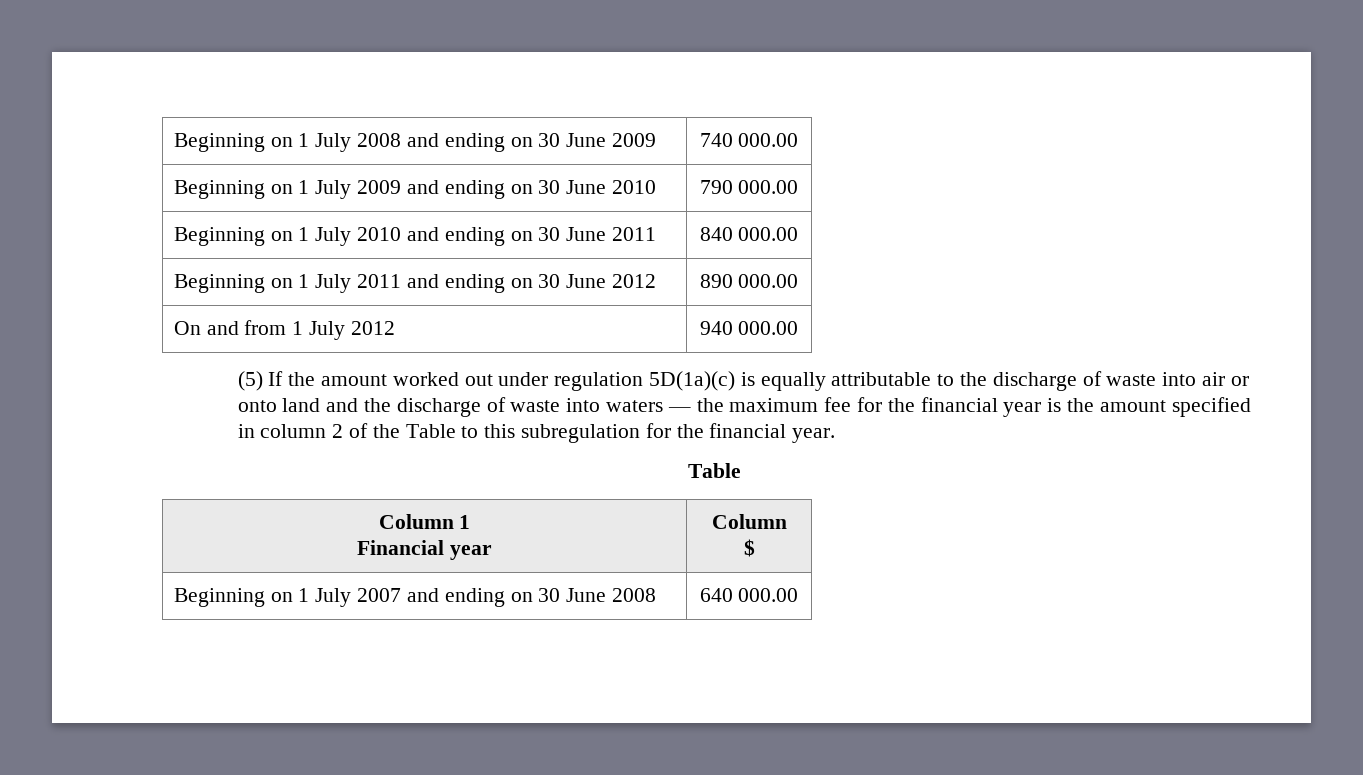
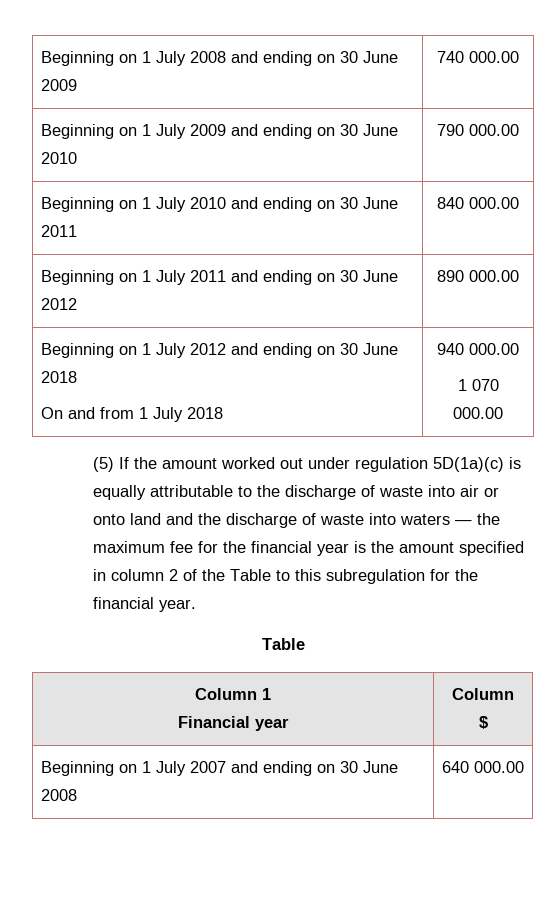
(799, 281) none -> [40,343,398,358] [40,371,77,383] Beginning on 1 July 2012 and ending on 30 June 2018 //
[350,321,395,335] 2012 -> [186,407,223,419] 2018
(799, 328) none -> [457,379,499,391] [453,407,503,419] // 1 070 000.00

